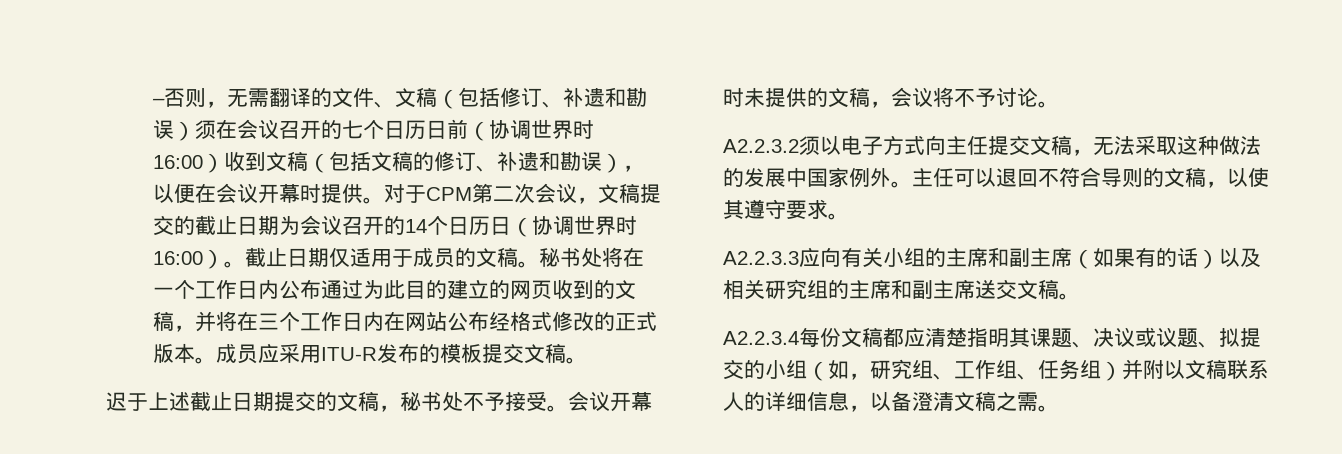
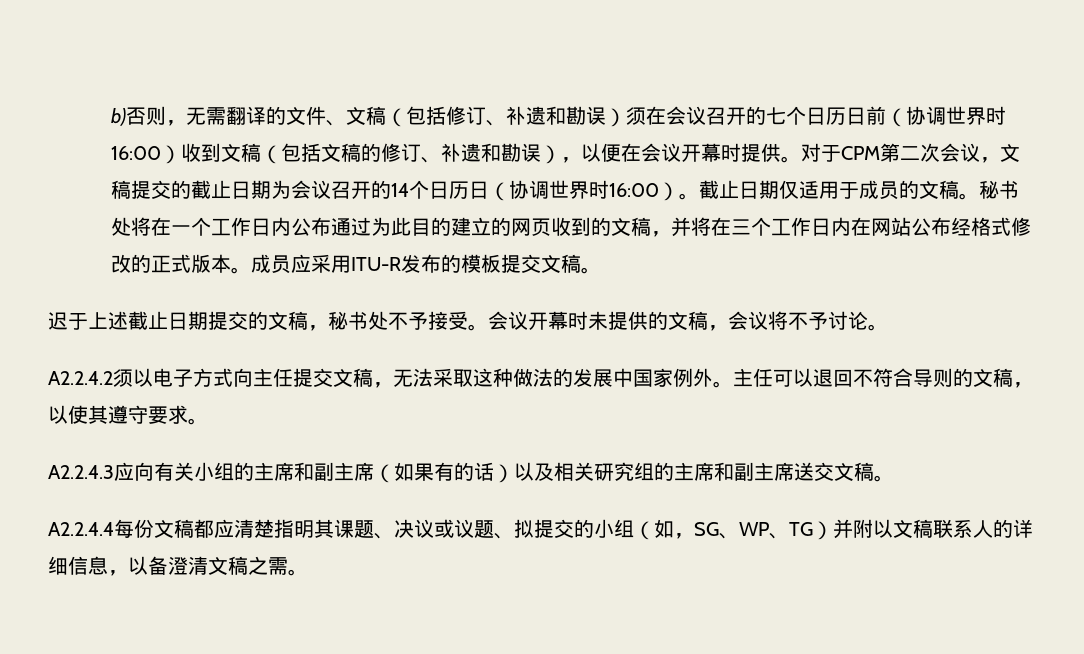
[151,98,165,105] – -> [111,108,127,126] b)
[723,139,799,153] A2.2.3.2 -> [48,371,113,385] A2.2.4.2
[723,251,799,265] A2.2.3.3 -> [48,465,114,479] A2.2.4.3
[723,331,799,345] A2.2.3.4 -> [48,522,114,536] A2.2.4.4
[870,359,1101,380] 研究组、工作组、任务组 -> [694,522,813,539] SG、WP、TG

